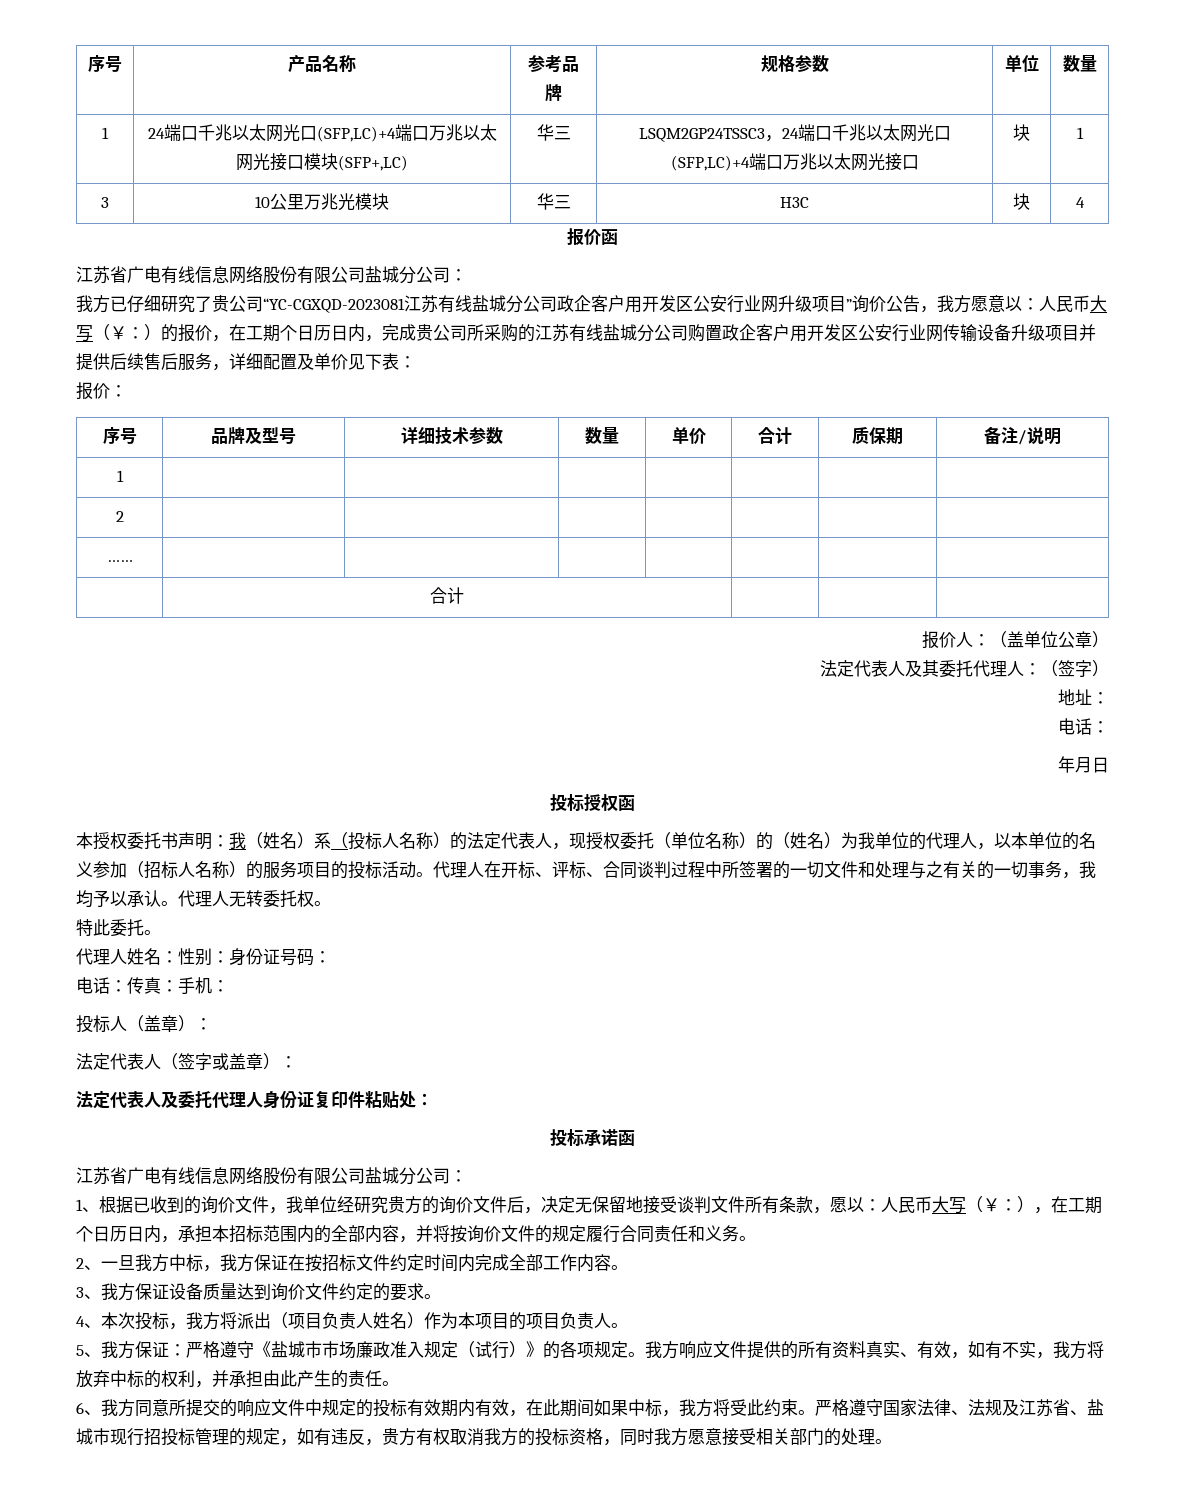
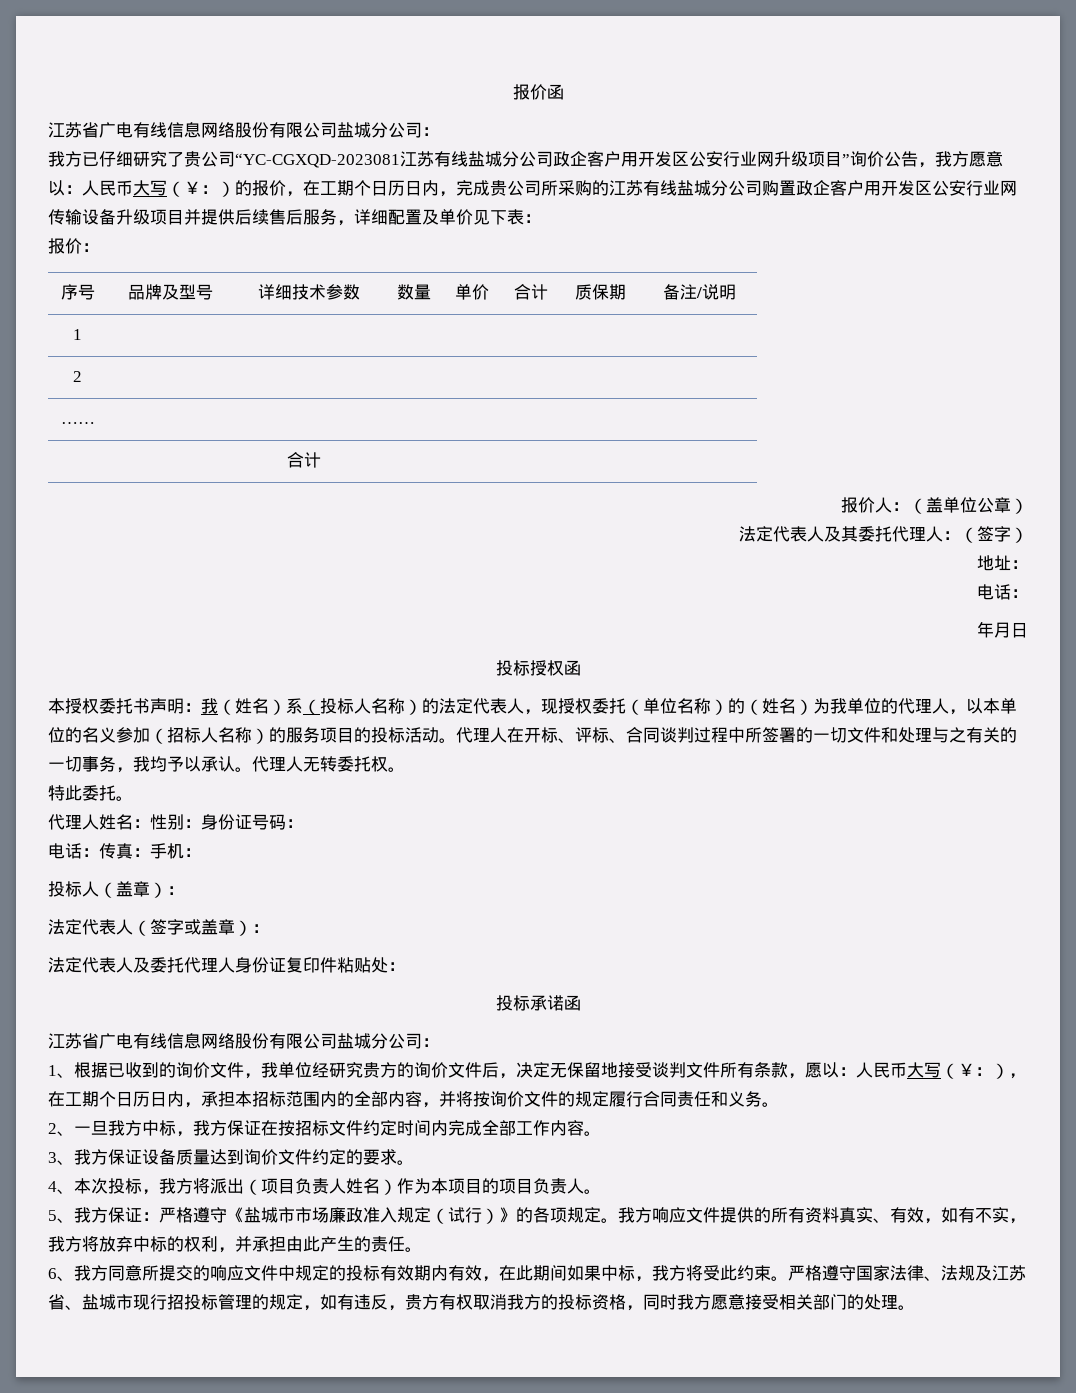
[88,55,122,72] [288,55,356,73] [528,55,579,73] [545,84,562,102] [760,55,829,72] [1004,55,1039,72] [1062,55,1097,72] [102,127,109,139] [147,124,497,142] [236,153,408,171] [536,124,571,141] [638,124,951,142] [670,153,919,171] [1013,124,1030,141] [1076,127,1084,139] [101,197,109,208] [255,193,389,211] [536,193,571,210] [780,197,810,208] [1013,193,1030,210] [1075,197,1085,208] 序号 | 产品名称 | 参考品牌 | 规格参数 | 单位 | 数量 // 1 | 24端口千兆以太网光口(SFP,LC)+4端口万兆以太网光接口模块(SFP+,LC) | 华三 | LSQM2GP24TSSC3，24端口千兆以太网光口(SFP,LC)+4端口万兆以太网光接口 | 块 | 1 // 3 | 10公里万兆光模块 | 华三 | H3C | 块 | 4 // -> (512, 92) none

